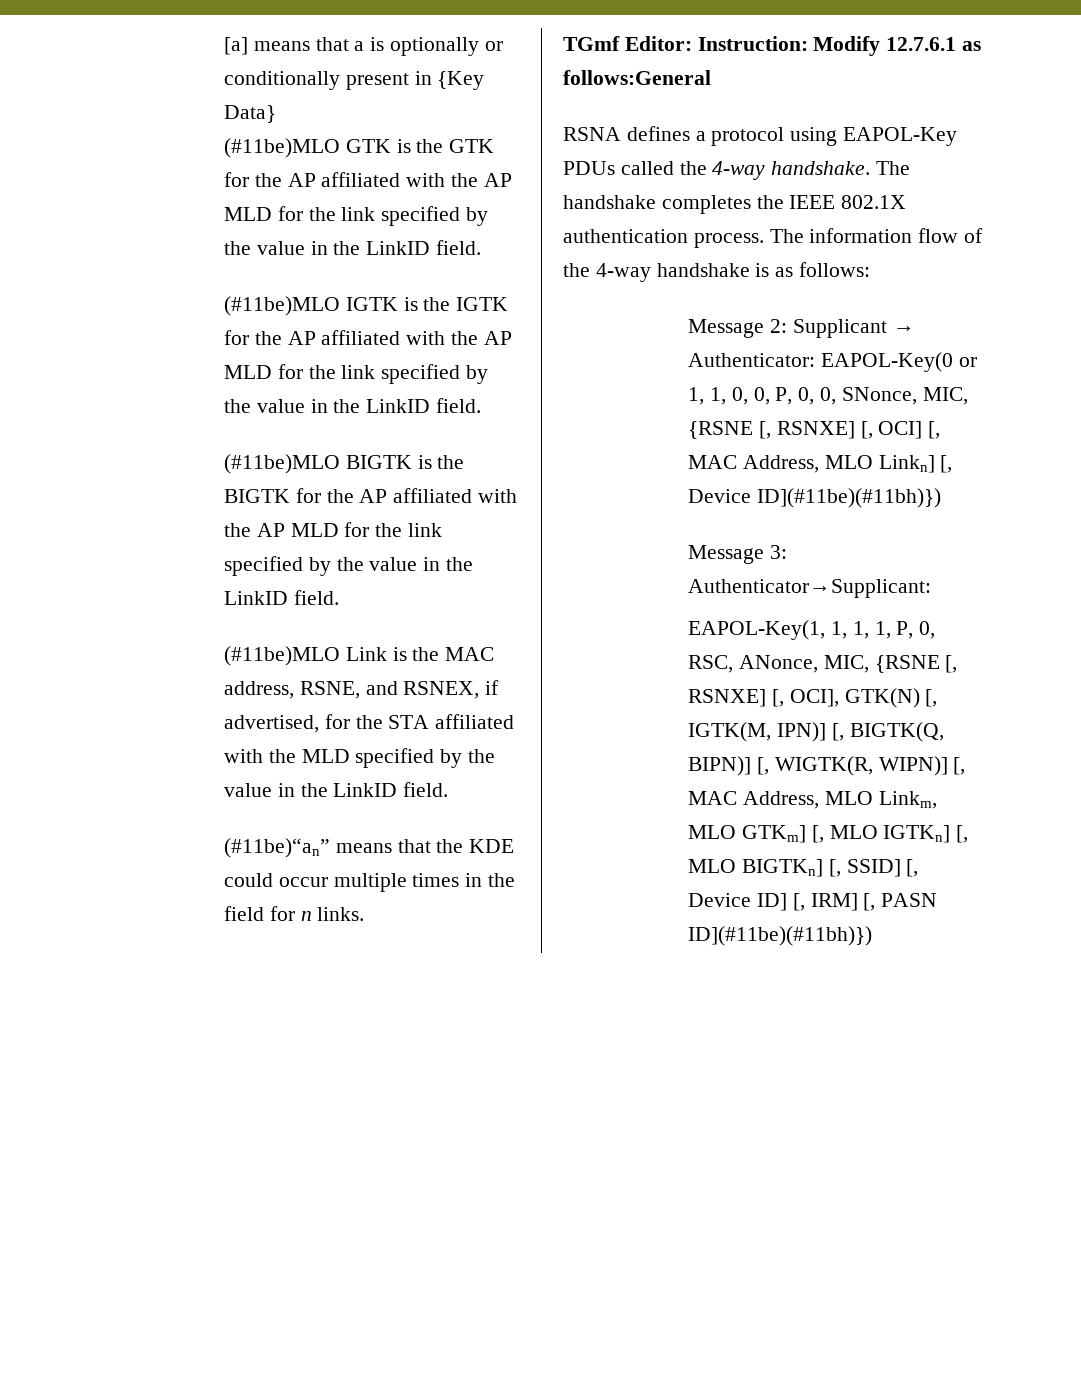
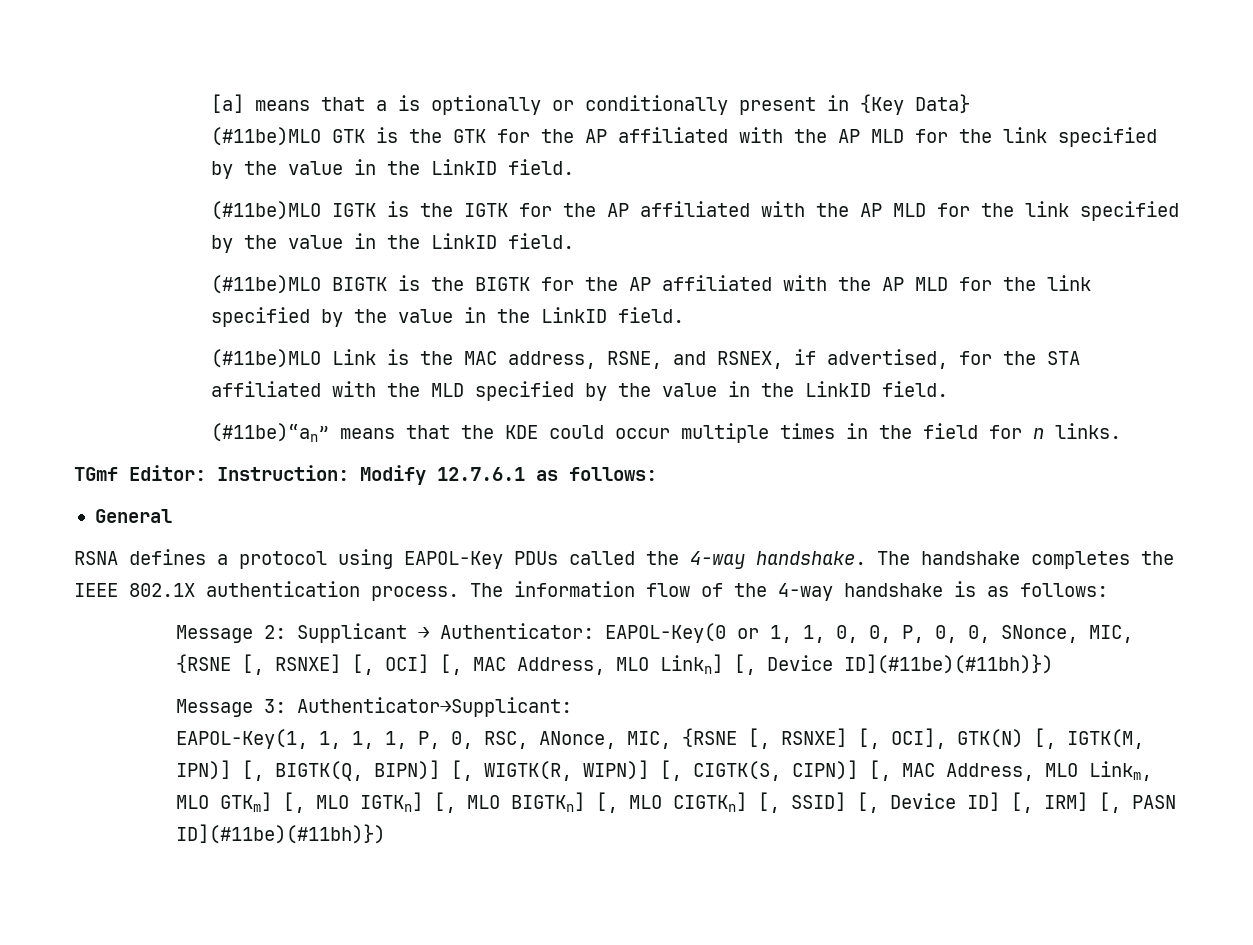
[563,70,711,85] follows:General -> [569,467,657,481] [94,509,172,523] follows: // General
(966, 766) none -> [693,760,892,781] CIGTK(S, CIPN)] [,
(841, 868) none -> [629,792,781,813] MLO CIGTKn] [,

